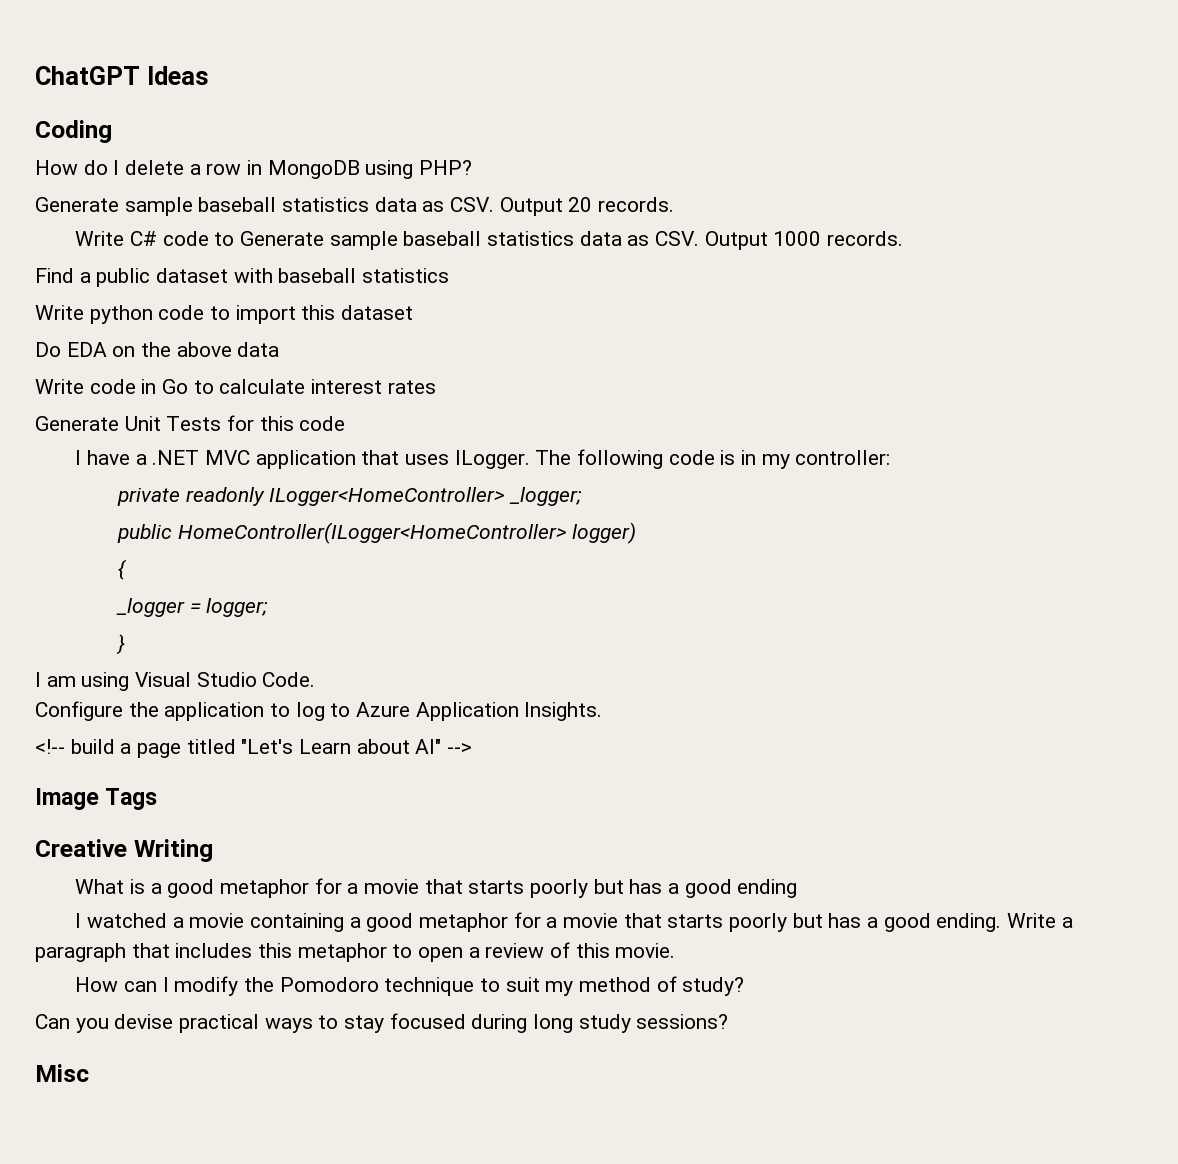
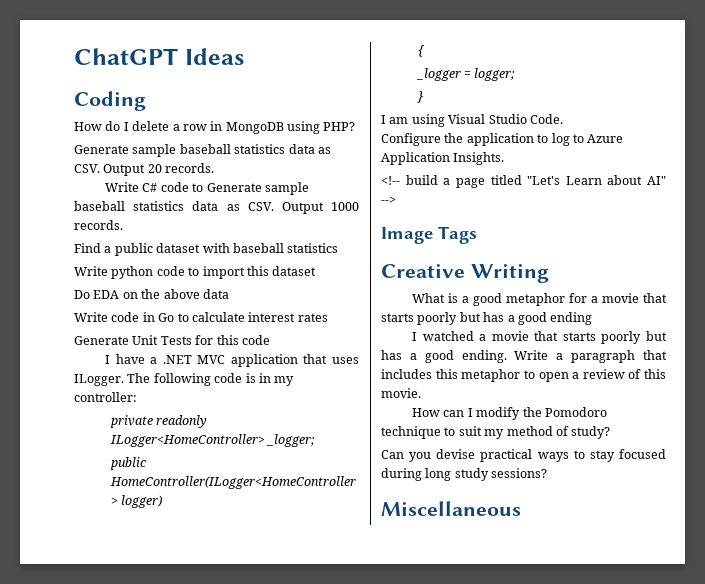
[249,912,619,932] containing a good metaphor for a movie -> (529, 336) none
[35,1064,89,1082] Misc -> [381,501,521,516] Miscellaneous

